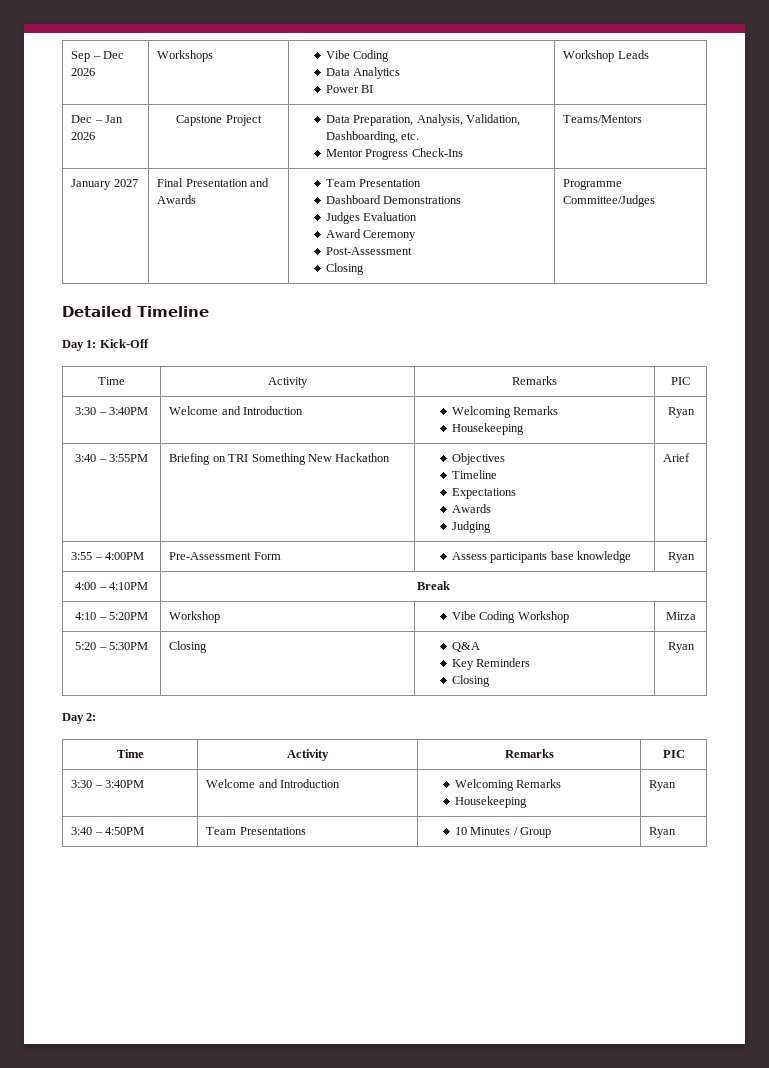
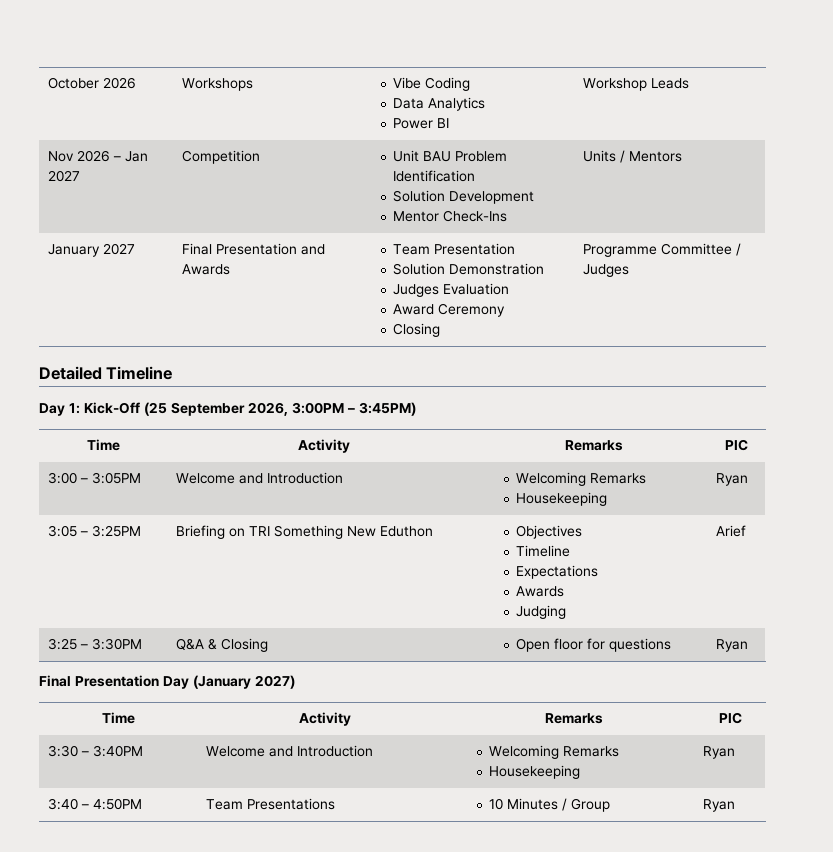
[71,51,125,62] Sep – Dec -> [48,77,100,89] October
[71,115,124,123] [71,132,96,140] [176,115,262,126] [325,114,521,126] [325,131,420,143] Dec – Jan 2026 | Capstone Project | Data Preparation, Analysis, Validation, Dashboarding, etc. -> [48,150,149,162] [48,170,81,182] [182,150,261,164] [393,150,508,162] [393,170,476,182] [393,190,535,204] Nov 2026 – Jan 2027 | Competition | Unit BAU Problem Identification // Solution Development
[365,149,409,160] Progress -> (440, 216) none
[563,115,643,123] Teams/Mentors -> [583,150,683,163] Units / Mentors
[325,195,462,204] Dashboard Demonstrations -> [393,263,545,275] Solution Demonstration
[325,247,412,255] // Post-Assessment -> (506, 310) none
[563,195,656,207] Committee/Judges -> [661,243,742,256] [583,264,630,277] Committee / Judges
[98,377,125,385] [268,377,308,388] [512,376,557,385] [671,377,690,385] [75,407,148,415] [169,406,304,415] [451,406,559,418] [451,423,524,435] [667,407,695,418] [75,454,148,462] // Time | Activity | Remarks | PIC // 3:30 – 3:40PM | Welcome and Introduction | Welcoming Remarks // Housekeeping | Ryan // 3:40 – 3:55PM -> [144,402,416,416] [87,439,120,451] [297,439,350,453] [564,440,623,451] [725,439,748,451] [48,472,142,484] [176,472,344,484] [516,472,647,486] [516,492,608,506] [716,473,749,486] [48,525,142,537] (25 September 2026, 3:00PM – 3:45PM) // Time | Activity | Remarks | PIC // 3:00 – 3:05PM | Welcome and Introduction | Welcoming Remarks // Housekeeping | Ryan // 3:05 – 3:25PM
[335,453,391,462] Hackathon -> [380,526,434,537] Eduthon
[71,552,145,560] [169,552,281,560] [451,551,632,563] [667,552,695,563] [75,582,148,590] [417,581,450,590] [75,612,148,620] [169,611,221,623] [451,611,569,623] [665,612,696,620] [75,642,148,650] [169,641,208,653] [451,642,480,652] [451,658,531,670] [451,675,490,687] [667,642,695,653] [62,713,97,724] 3:55 – 4:00PM | Pre-Assessment Form | Assess participants base knowledge | Ryan // 4:00 – 4:10PM | Break // 4:10 – 5:20PM | Workshop | Vibe Coding Workshop | Mirza // 5:20 – 5:30PM | Closing | Q&A // Key Reminders // Closing | Ryan // Day 2: -> [48,638,143,650] [176,638,269,652] [516,638,672,652] [716,639,749,652] [39,675,295,689] 3:25 – 3:30PM | Q&A & Closing | Open floor for questions | Ryan // Final Presentation Day (January 2027)

